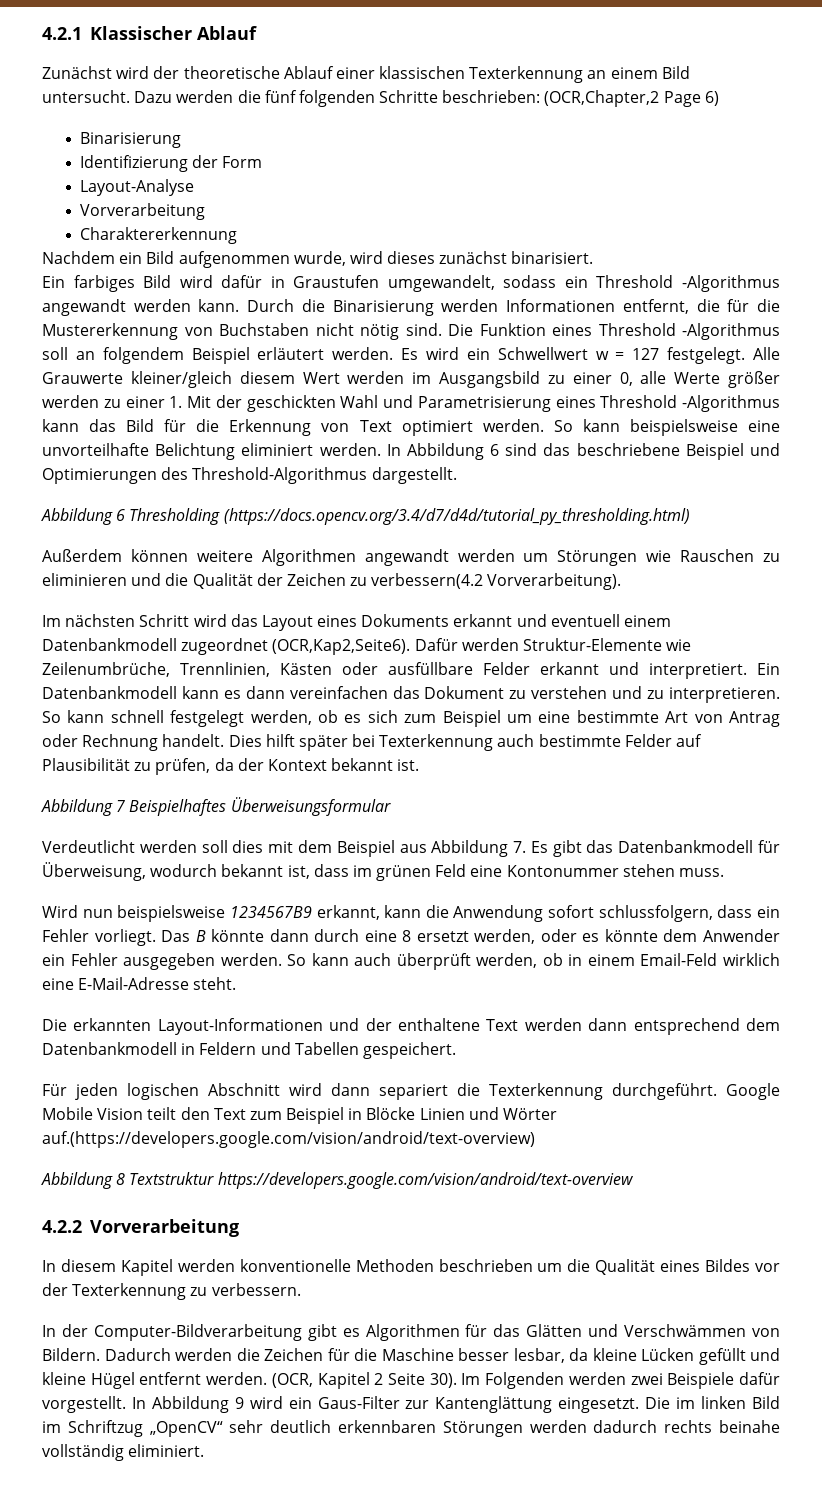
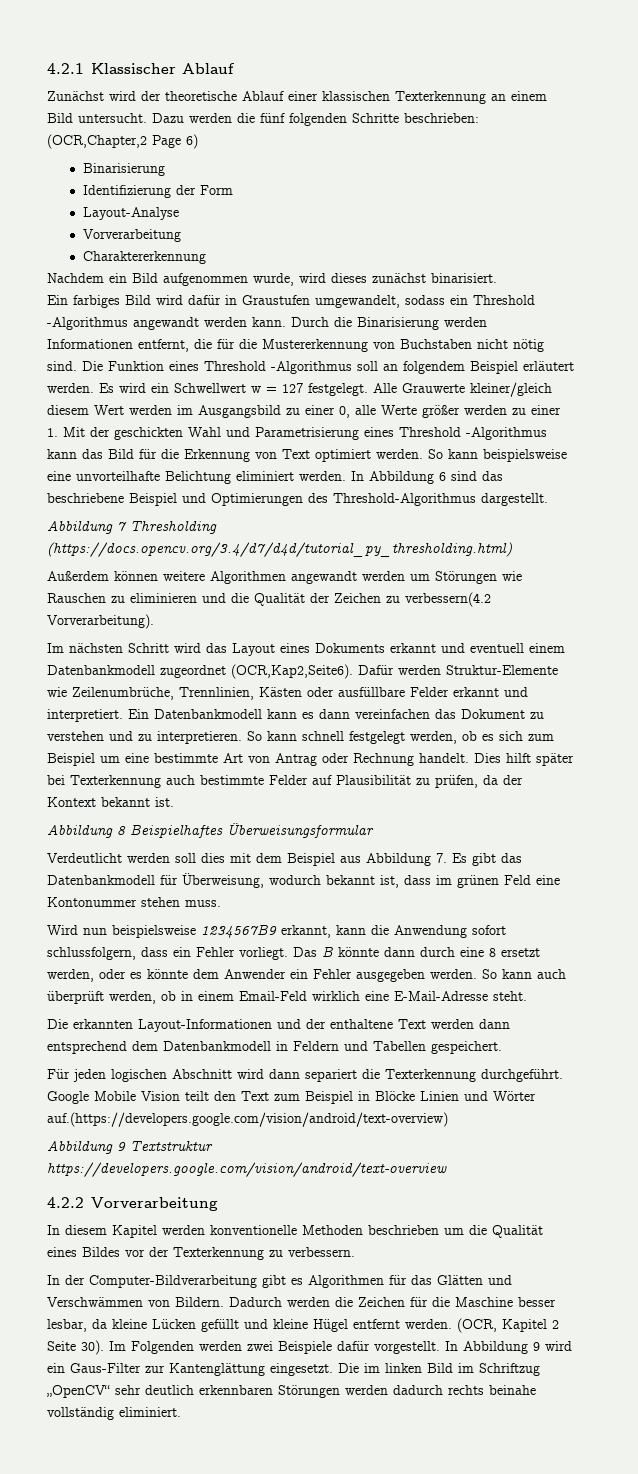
[116,509,126,521] 6 -> [117,522,127,531] 7
[116,800,126,812] 7 -> [117,826,126,835] 8
[116,1173,126,1185] 8 -> [117,1142,126,1151] 9

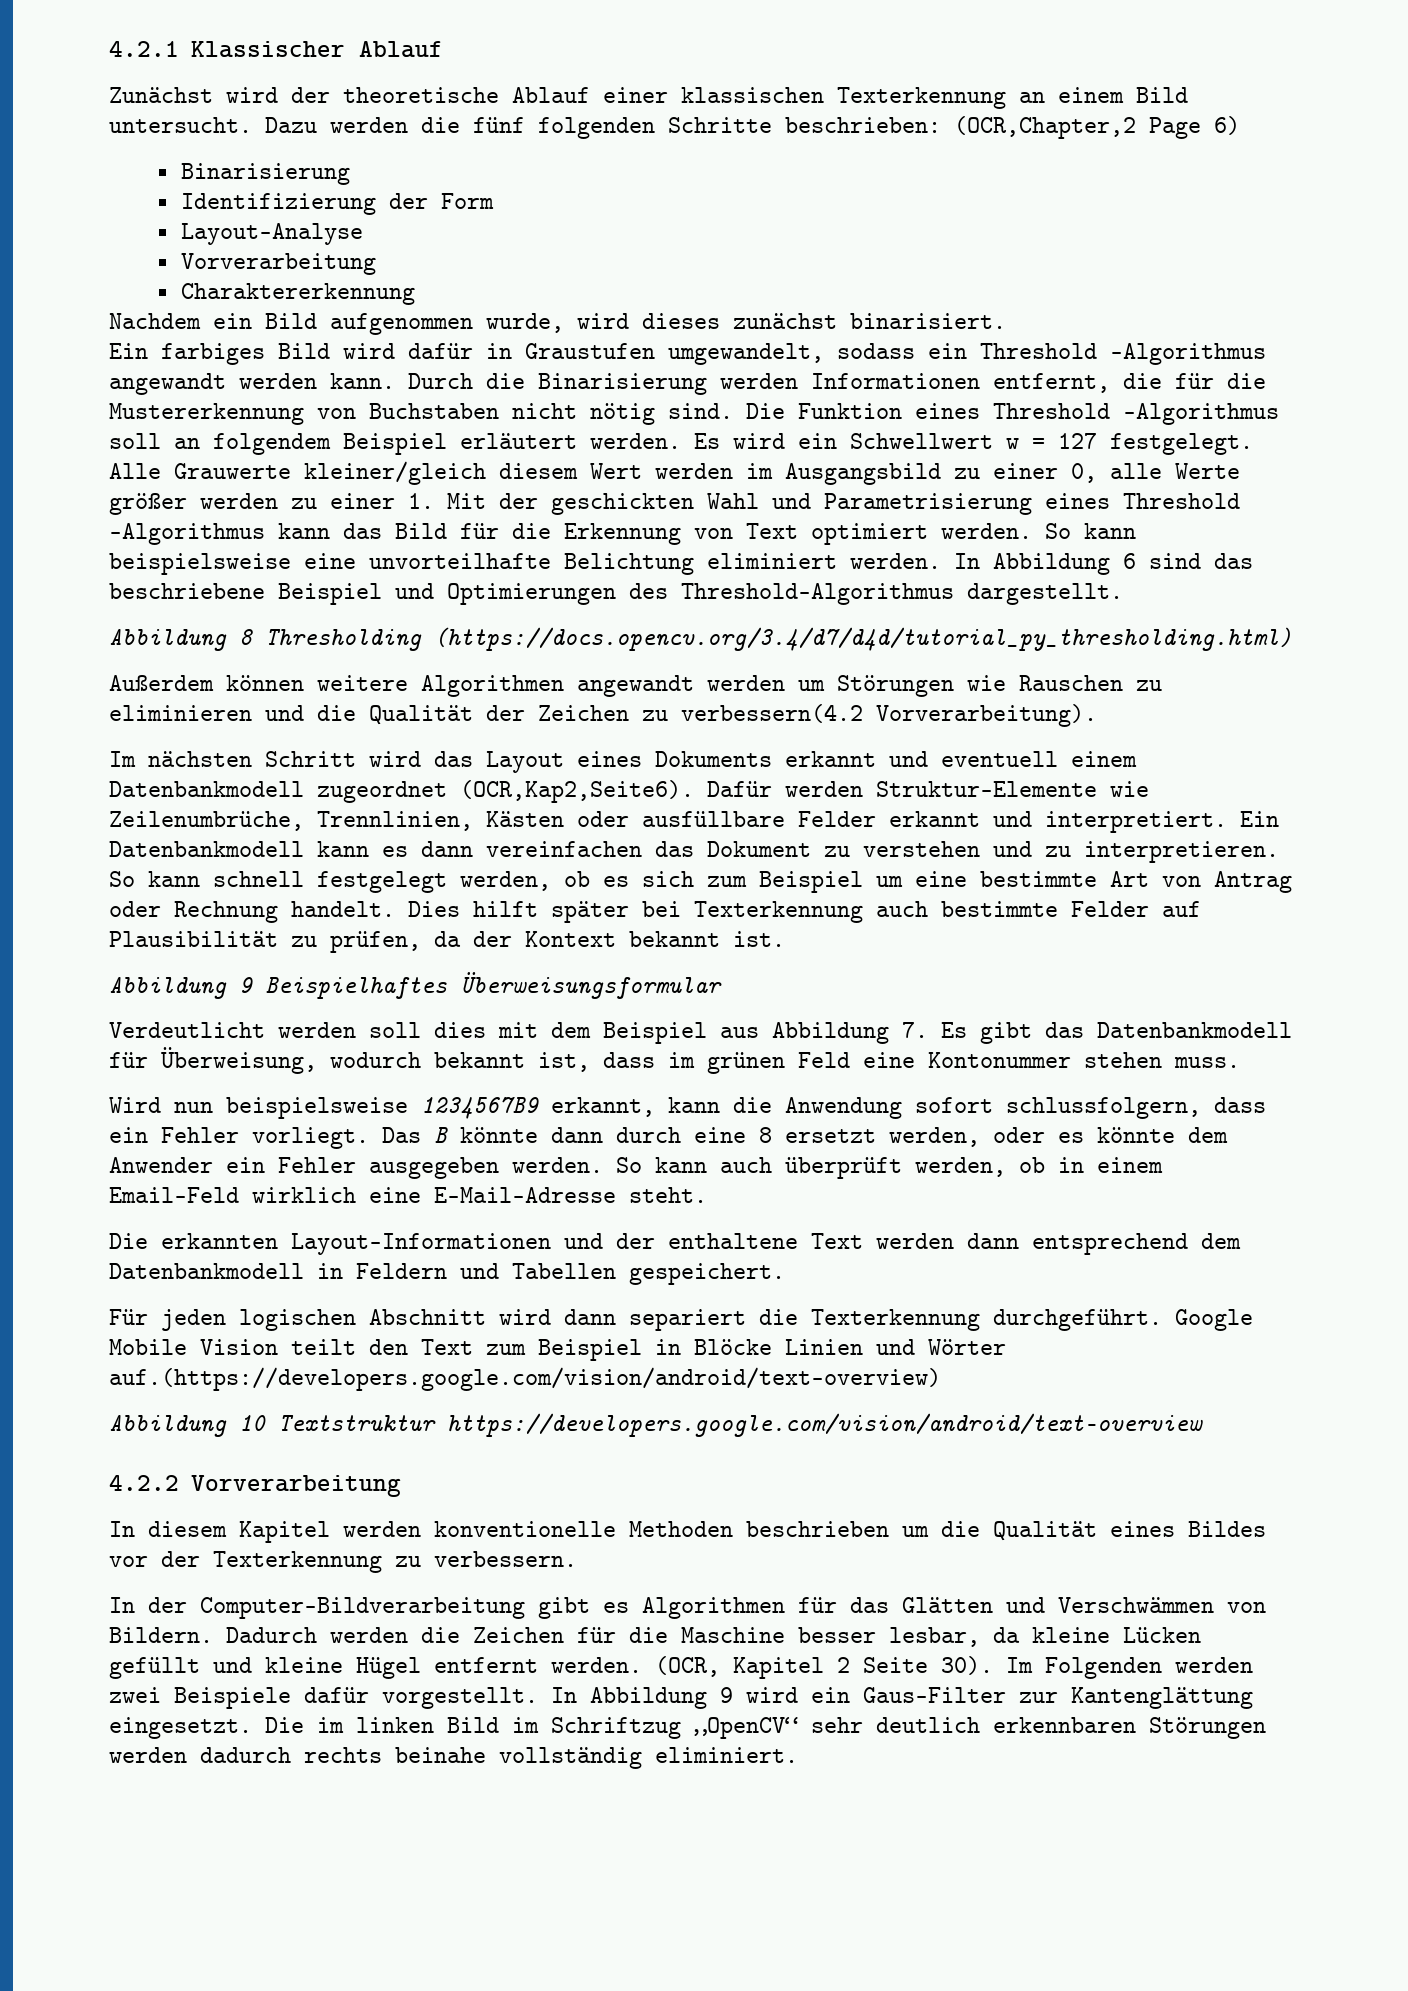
[117,522,127,531] 7 -> [239,629,253,645] 8
[117,826,126,835] 8 -> [239,977,253,993] 9
[117,1142,126,1151] 9 -> [239,1415,266,1431] 10

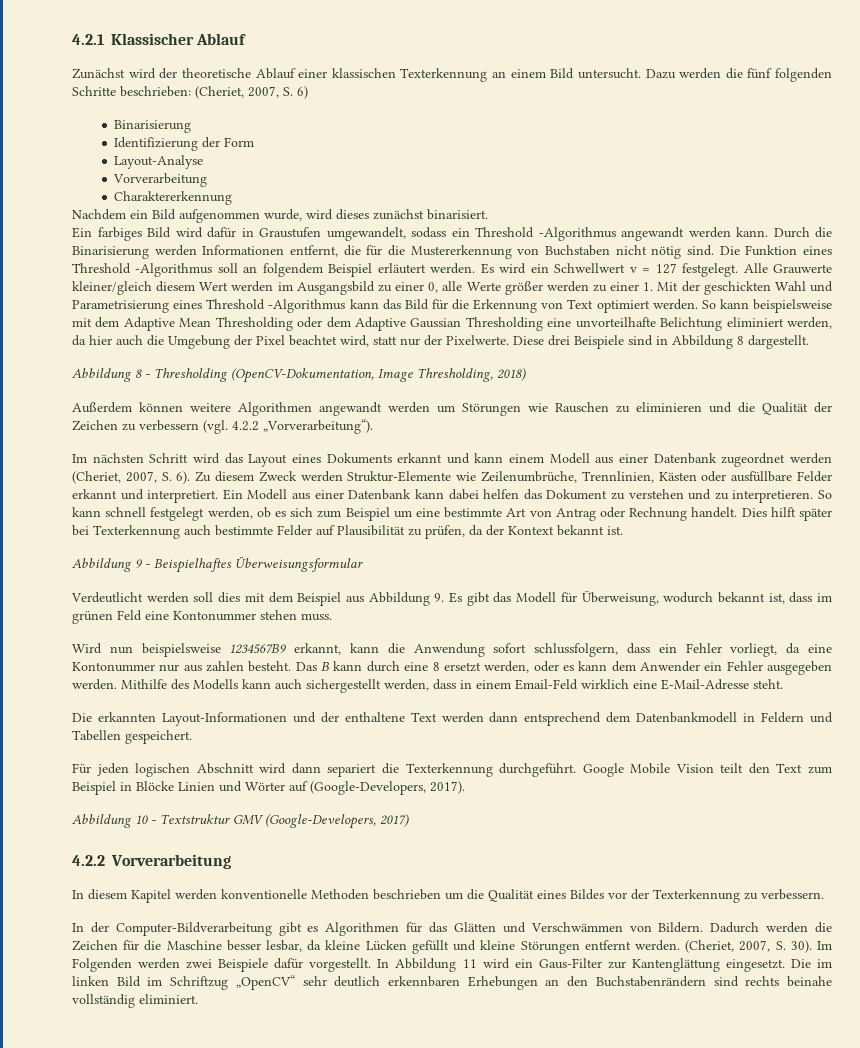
[954,116,1201,139] (OCR,Chapter,2 Page -> [195,86,293,99] (Cheriet, 2007, S.
[1006,438,1019,449] w -> [629,267,637,273] v
[304,553,1253,575] [109,583,1123,605] [109,627,1292,651] eine unvorteilhafte Belichtung eliminiert werden. In Abbildung 6 sind das beschriebene Beispiel und Optimierungen des Threshold-Algorithmus dargestellt. // Abbildung 8 Thresholding (https://docs.opencv.org/3.4/d7/d4d/tutorial_py_thresholding.html) -> [72,317,833,331] [72,335,809,349] [72,368,526,383] mit dem Adaptive Mean Thresholding oder dem Adaptive Gaussian Thresholding eine unvorteilhafte Belichtung eliminiert werden, da hier auch die Umgebung der Pixel beachtet wird, statt nur der Pixelwerte. Diese drei Beispiele sind in Abbildung 8 dargestellt. // Abbildung 8 - Thresholding (OpenCV-Dokumentation, Image Thresholding, 2018)
[681,704,1097,727] verbessern(4.2 Vorverarbeitung). -> [139,419,373,434] verbessern (vgl. 4.2.2 „Vorverarbeitung“).
[941,751,1137,767] [109,780,772,803] eventuell einem Datenbankmodell zugeordnet (OCR,Kap2,Seite6). Dafür -> [474,453,832,467] [72,471,297,484] kann einem Modell aus einer Datenbank zugeordnet werden (Cheriet, 2007, S. 6). Zu diesem Zweck
[109,841,642,857] Datenbankmodell kann es dann vereinfachen -> [247,489,520,500] Modell aus einer Datenbank kann dabei helfen
(253, 985) none -> [145,564,150,568] -
[902,1022,928,1038] 7. -> [434,593,445,602] 9.
[1097,1022,1292,1038] Datenbankmodell -> [516,592,557,603] Modell
[252,1127,603,1149] vorliegt. Das B könnte dann -> [730,643,832,657] [72,661,363,672] vorliegt, da eine Kontonummer nur aus zahlen besteht. Das B kann
[1097,1127,1175,1143] könnte -> [578,661,608,671] kann
[616,1157,1045,1179] So kann auch überprüft werden, ob -> [121,679,456,693] Mithilfe des Modells kann auch sichergestellt werden, dass
[109,1367,941,1391] auf.(https://developers.google.com/vision/android/text-overview) -> [289,781,465,795] auf (Google-Developers, 2017).
[278,1413,1203,1437] Textstruktur https://developers.google.com/vision/android/text-overview -> [151,814,409,829] - Textstruktur GMV (Google-Developers, 2017)
[356,1657,421,1679] Hügel -> [520,941,580,954] Störungen
[655,1656,928,1679] (OCR, Kapitel 2 Seite -> [685,940,786,953] (Cheriet, 2007, S.
[720,1687,733,1703] 9 -> [462,959,477,968] 11
[1149,1717,1266,1739] [109,1747,291,1763] Störungen werden dadurch -> [467,976,739,990] Erhebungen an den Buchstabenrändern sind

